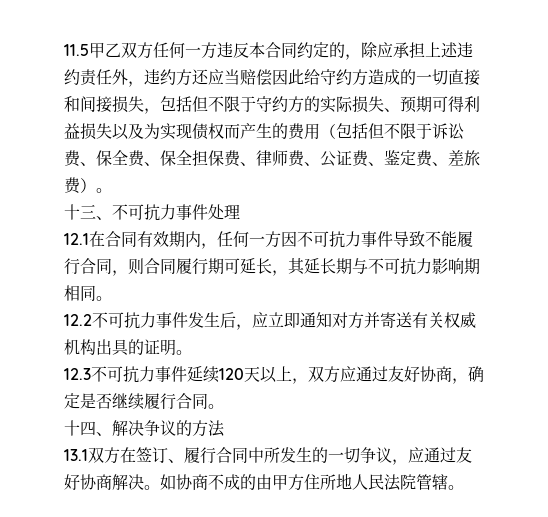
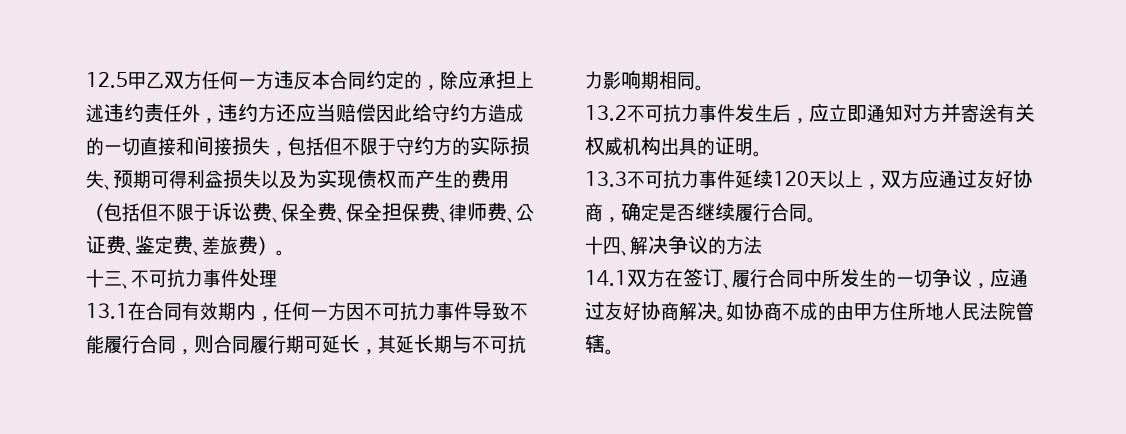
[64,44,89,56] 11.5 -> [86,72,128,88] 12.5
[64,233,89,245] 12.1 -> [86,303,128,319] 13.1
[64,314,92,326] 12.2 -> [585,105,627,121] 13.2
[64,368,91,380] 12.3 -> [585,171,627,187] 13.3
[64,449,88,461] 13.1 -> [585,270,627,286] 14.1

